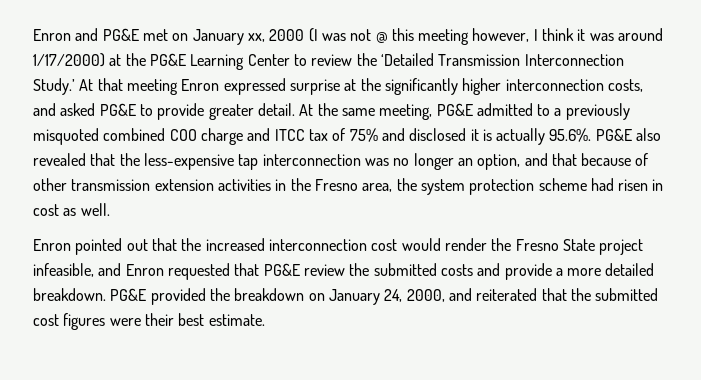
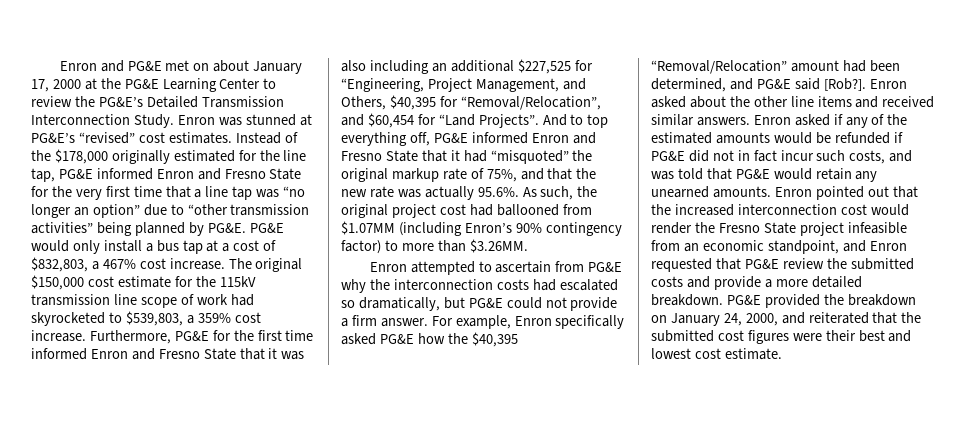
[192,28,664,45] [33,53,105,67] January xx, 2000 (I was not @ this meeting however, I think it was around 1/17/2000) -> [213,60,303,74] [31,79,81,92] about January 17, 2000
[380,53,624,66] [33,78,643,95] [33,103,630,120] [33,128,662,145] [33,153,649,170] [33,178,664,195] [33,203,110,216] ‘Detailed Transmission Interconnection Study.’ At that meeting Enron expressed surprise at the significantly higher interconnection costs, and asked PG&E to provide greater detail. At the same meeting, PG&E admitted to a previously misquoted combined COO charge and ITCC tax of 75% and disclosed it is actually 95.6%. PG&E also revealed that the less-expensive tap interconnection was no longer an option, and that because of other transmission extension activities in the Fresno area, the system protection scheme had risen in cost as well. // -> [98,96,284,108] [31,114,312,128] [31,132,298,144] [31,149,307,164] [31,168,302,182] [31,186,306,200] [31,204,310,218] [31,222,284,236] [31,240,277,254] [31,257,303,272] [31,275,256,290] [31,294,254,308] [31,311,261,326] [31,330,314,344] [31,348,305,360] [341,59,593,74] [341,78,586,92] [341,95,601,110] [341,113,609,128] [341,132,596,146] [341,150,593,164] [341,168,597,182] [341,186,598,200] [341,204,592,218] [341,221,622,236] [341,239,528,254] [369,261,623,275] [341,279,618,293] [341,297,618,311] [341,315,625,329] [341,332,518,347] [651,60,900,74] [651,78,907,92] [651,96,935,108] [651,114,908,128] [651,132,903,144] [651,150,913,164] [651,168,878,182] [651,186,771,198] PG&E’s Detailed Transmission Interconnection Study. Enron was stunned at PG&E’s “revised” cost estimates. Instead of the $178,000 originally estimated for the line tap, PG&E informed Enron and Fresno State for the very first time that a line tap was “no longer an option” due to “other transmission activities” being planned by PG&E. PG&E would only install a bus tap at a cost of $832,803, a 467% cost increase. The original $150,000 cost estimate for the 115kV transmission line scope of work had skyrocketed to $539,803, a 359% cost increase. Furthermore, PG&E for the first time informed Enron and Fresno State that it was also including an additional $227,525 for “Engineering, Project Management, and Others, $40,395 for “Removal/Relocation”, and $60,454 for “Land Projects”. And to top everything off, PG&E informed Enron and Fresno State that it had “misquoted” the original markup rate of 75%, and that the new rate was actually 95.6%. As such, the original project cost had ballooned from $1.07MM (including Enron’s 90% contingency factor) to more than $3.26MM. // Enron attempted to ascertain from PG&E why the interconnection costs had escalated so dramatically, but PG&E could not provide a firm answer. For example, Enron specifically asked PG&E how the $40,395 “Removal/Relocation” amount had been determined, and PG&E said [Rob?]. Enron asked about the other line items and received similar answers. Enron asked if any of the estimated amounts would be refunded if PG&E did not in fact incur such costs, and was told that PG&E would retain any unearned amounts.
[33,263,94,277] infeasible, -> [847,222,907,234] [651,240,839,254] infeasible from an economic standpoint,
(205, 319) none -> [888,330,912,342] [651,348,721,359] and lowest cost

